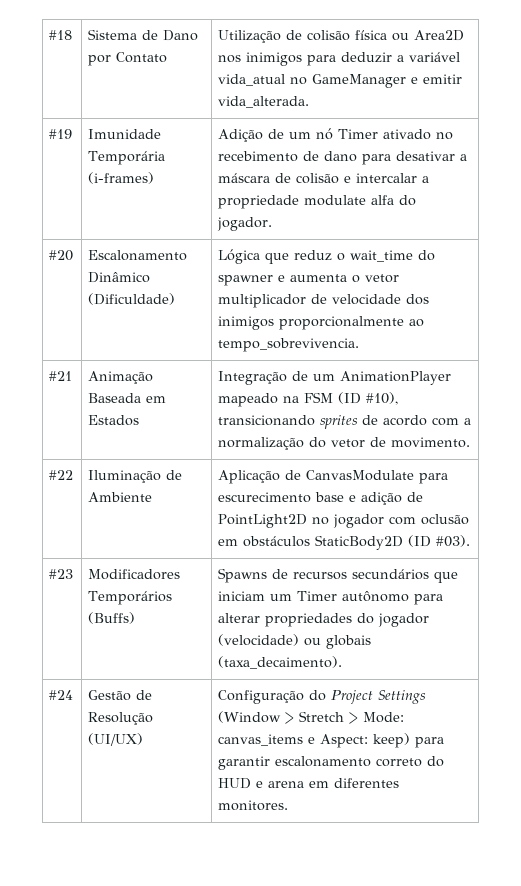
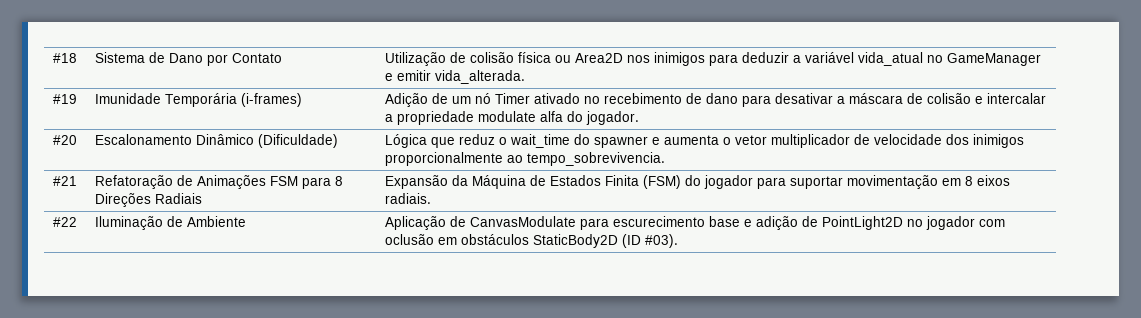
[88,371,154,384] [88,393,167,403] [88,415,140,426] [218,371,452,385] [218,392,399,407] [218,415,472,429] [218,437,471,450] Animação Baseada em Estados | Integração de um AnimationPlayer mapeado na FSM (ID #10), transicionando sprites de acordo com a normalização do vetor de movimento. -> [94,175,343,189] [94,193,202,207] [384,175,1010,189] [384,193,431,204] Refatoração de Animações FSM para 8 Direções Radiais | Expansão da Máquina de Estados Finita (FSM) do jogador para suportar movimentação em 8 eixos radiais.
[49,569,74,579] [88,569,181,580] [88,591,173,605] [88,612,136,624] [218,568,459,583] [218,591,444,605] [218,613,430,627] [218,634,372,649] [218,656,343,669] [49,690,74,700] [88,690,153,701] [88,712,154,725] [88,733,144,746] [218,690,427,704] [218,711,405,724] [218,733,445,748] [218,756,445,770] [218,778,400,789] [218,800,289,811] // #23 | Modificadores Temporários (Buffs) | Spawns de recursos secundários que iniciam um Timer autônomo para alterar propriedades do jogador (velocidade) ou globais (taxa_decaimento). // #24 | Gestão de Resolução (UI/UX) | Configuração do Project Settings (Window > Stretch > Mode: canvas_items e Aspect: keep) para garantir escalonamento correto do HUD e arena em diferentes monitores. -> (678, 241) none

